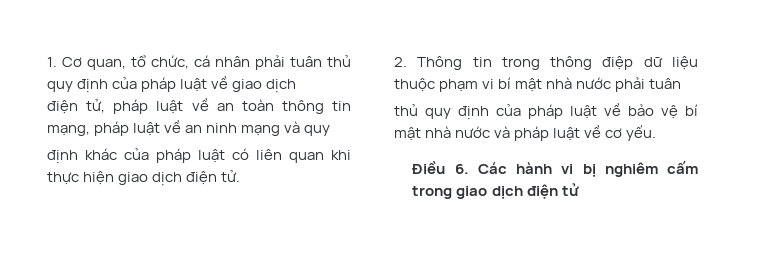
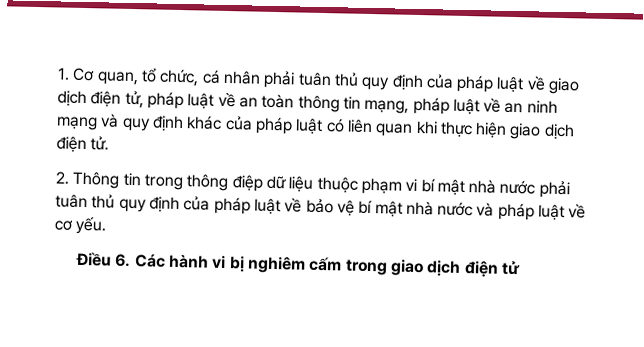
(297, 86) // -> (87, 98) none
(331, 130) // -> (151, 124) none
(682, 83) // -> (88, 201) none

